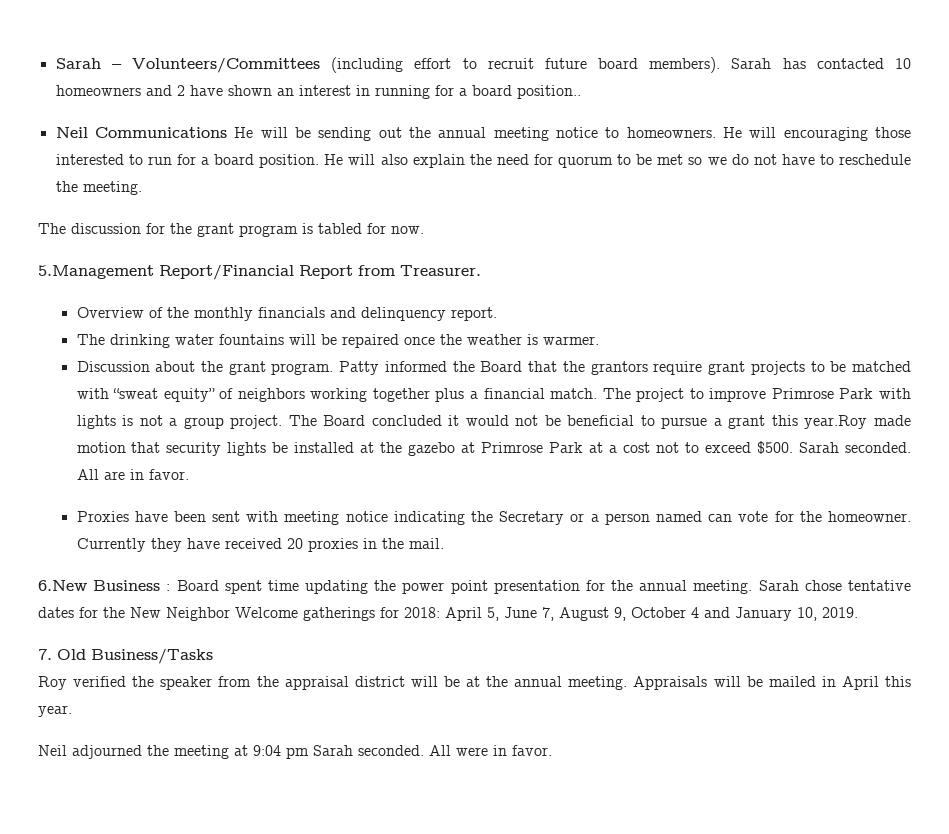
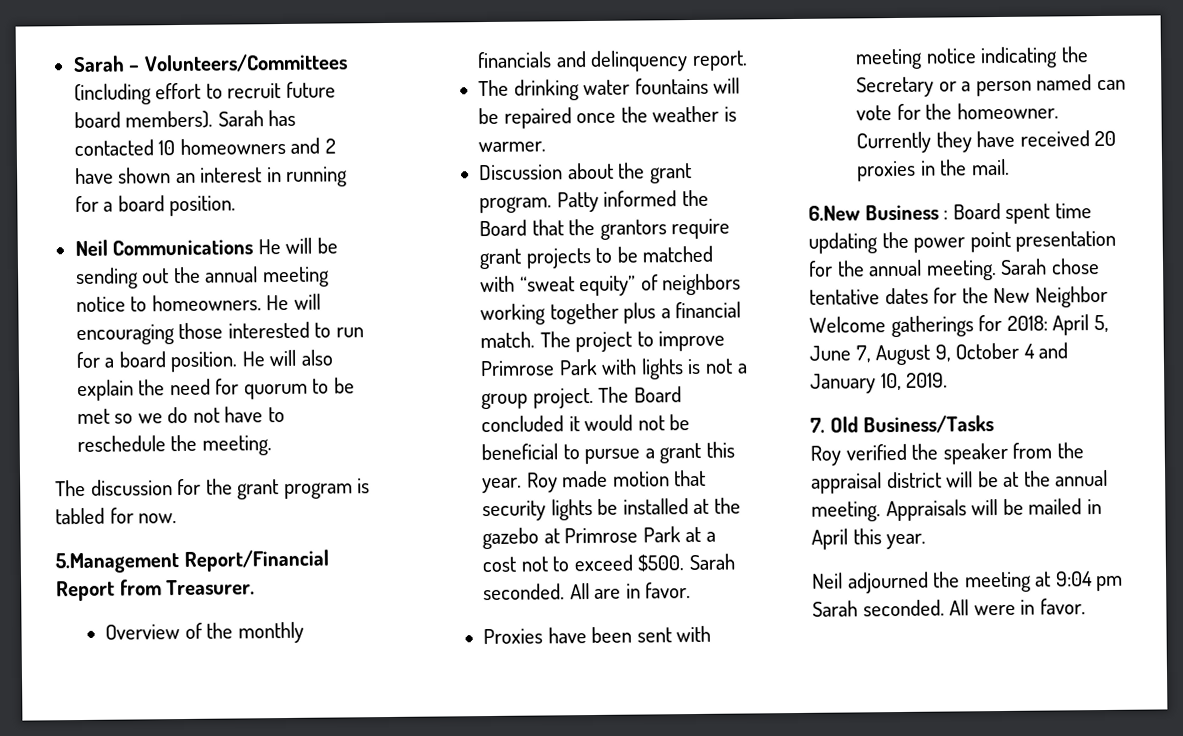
[516,85,581,99] position.. -> [169,195,237,217] position.
[804,415,868,429] year.Roy -> [482,472,558,494] year. Roy

